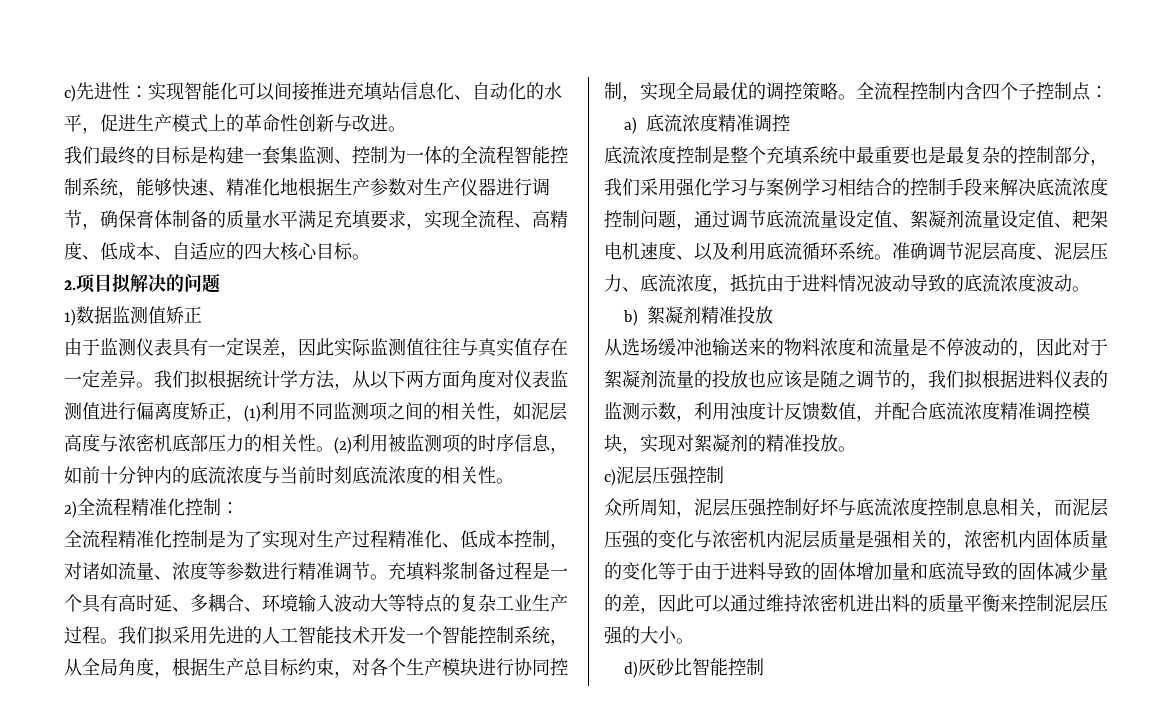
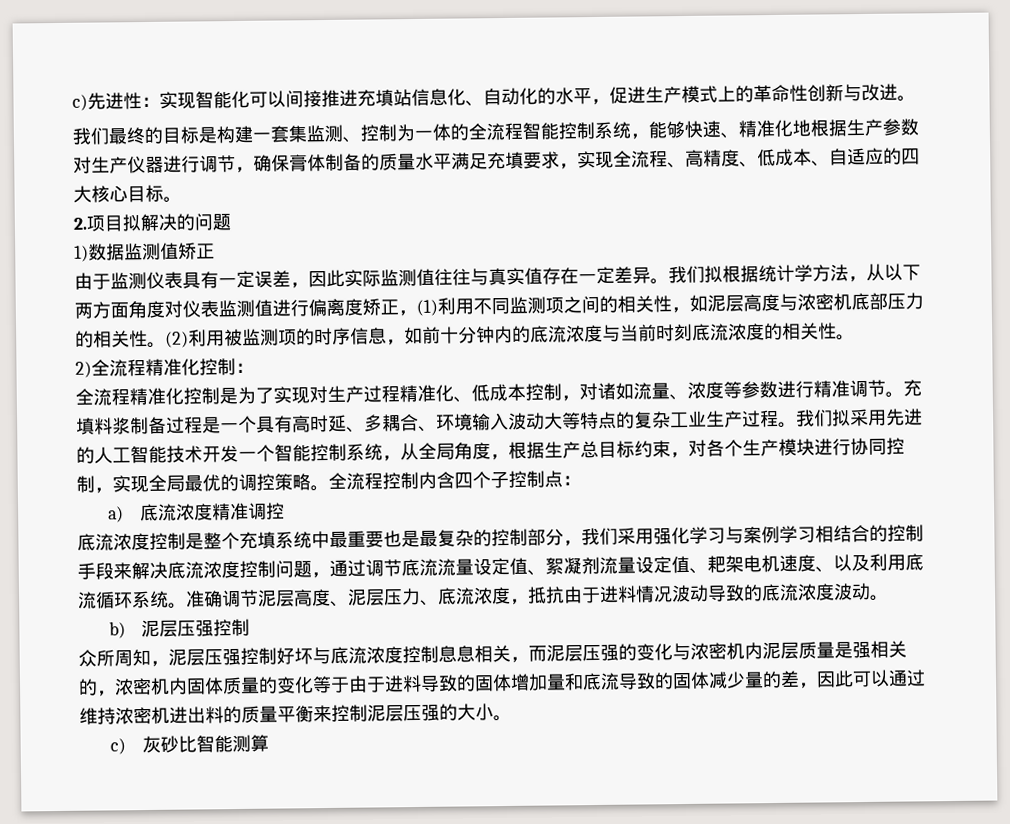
[647,306,774,324] [604,338,1108,358] [604,370,1108,390] [604,402,1090,422] [604,434,856,454] [604,469,616,486] 絮凝剂精准投放 // 从选场缓冲池输送来的物料浓度和流量是不停波动的，因此对于絮凝剂流量的投放也应该是随之调节的，我们拟根据进料仪表的监测示数，利用浊度计反馈数值，并配合底流浓度精准调控模块，实现对絮凝剂的精准投放。 // c) -> (127, 630) none
[624,661,639,678] d) -> [110,738,127,755] c)
[728,658,765,676] 控制 -> [231,734,269,753] 测算

